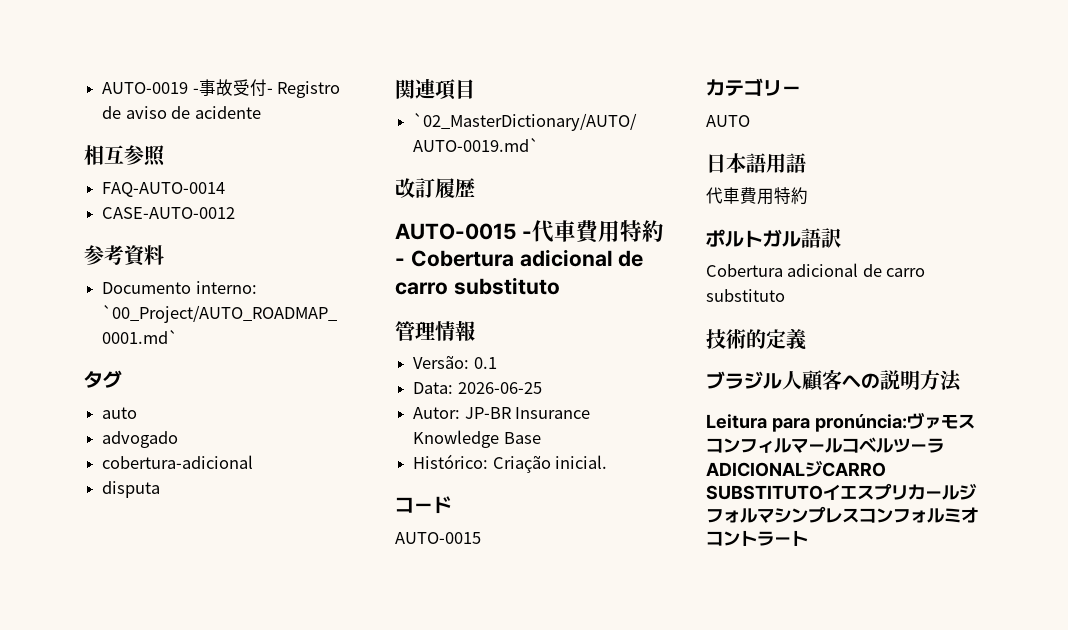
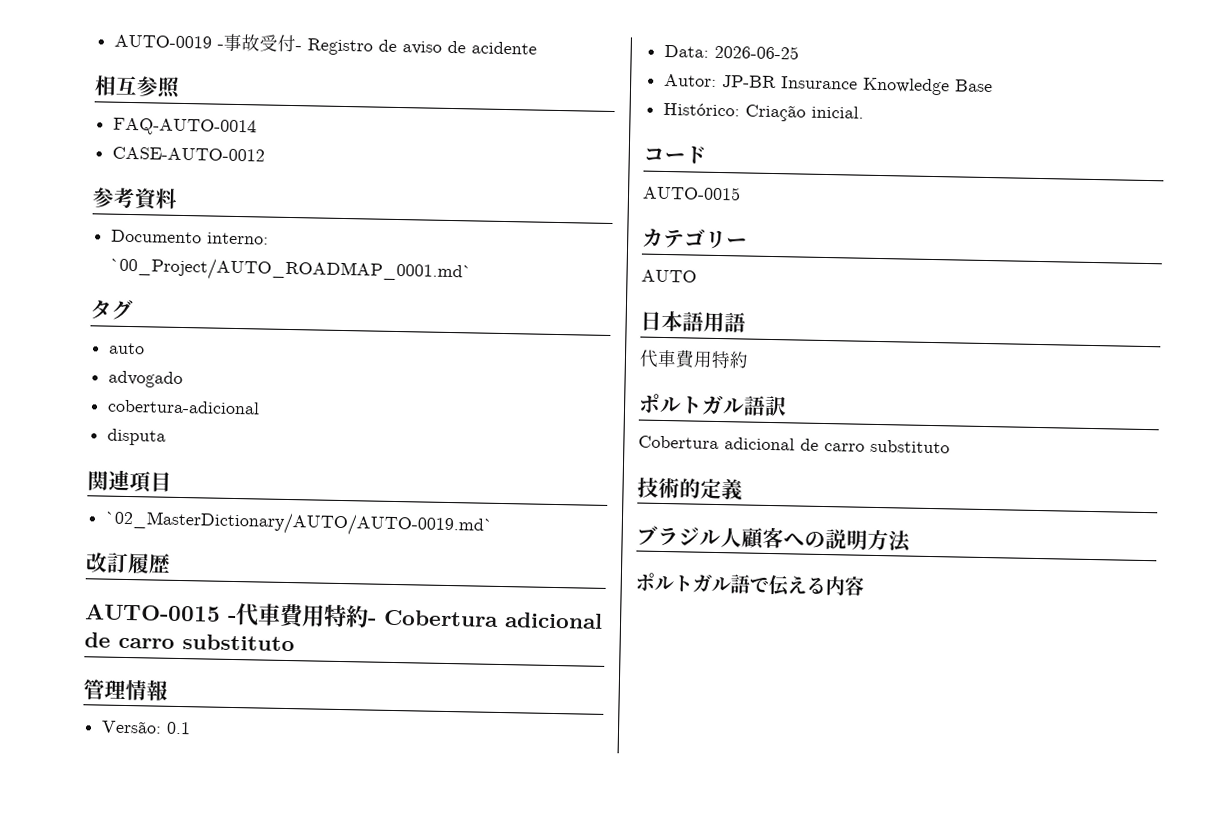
[706,413,975,432] [706,437,944,453] [706,460,886,477] [706,483,977,500] [706,506,978,523] [706,530,808,546] Leitura para pronúncia:ヴァモスコンフィルマールコベルツーラADICIONALジCARRO SUBSTITUTOイエスプリカールジフォルマシンプレスコンフォルミオコントラート -> [635,572,864,597] ポルトガル語で伝える内容

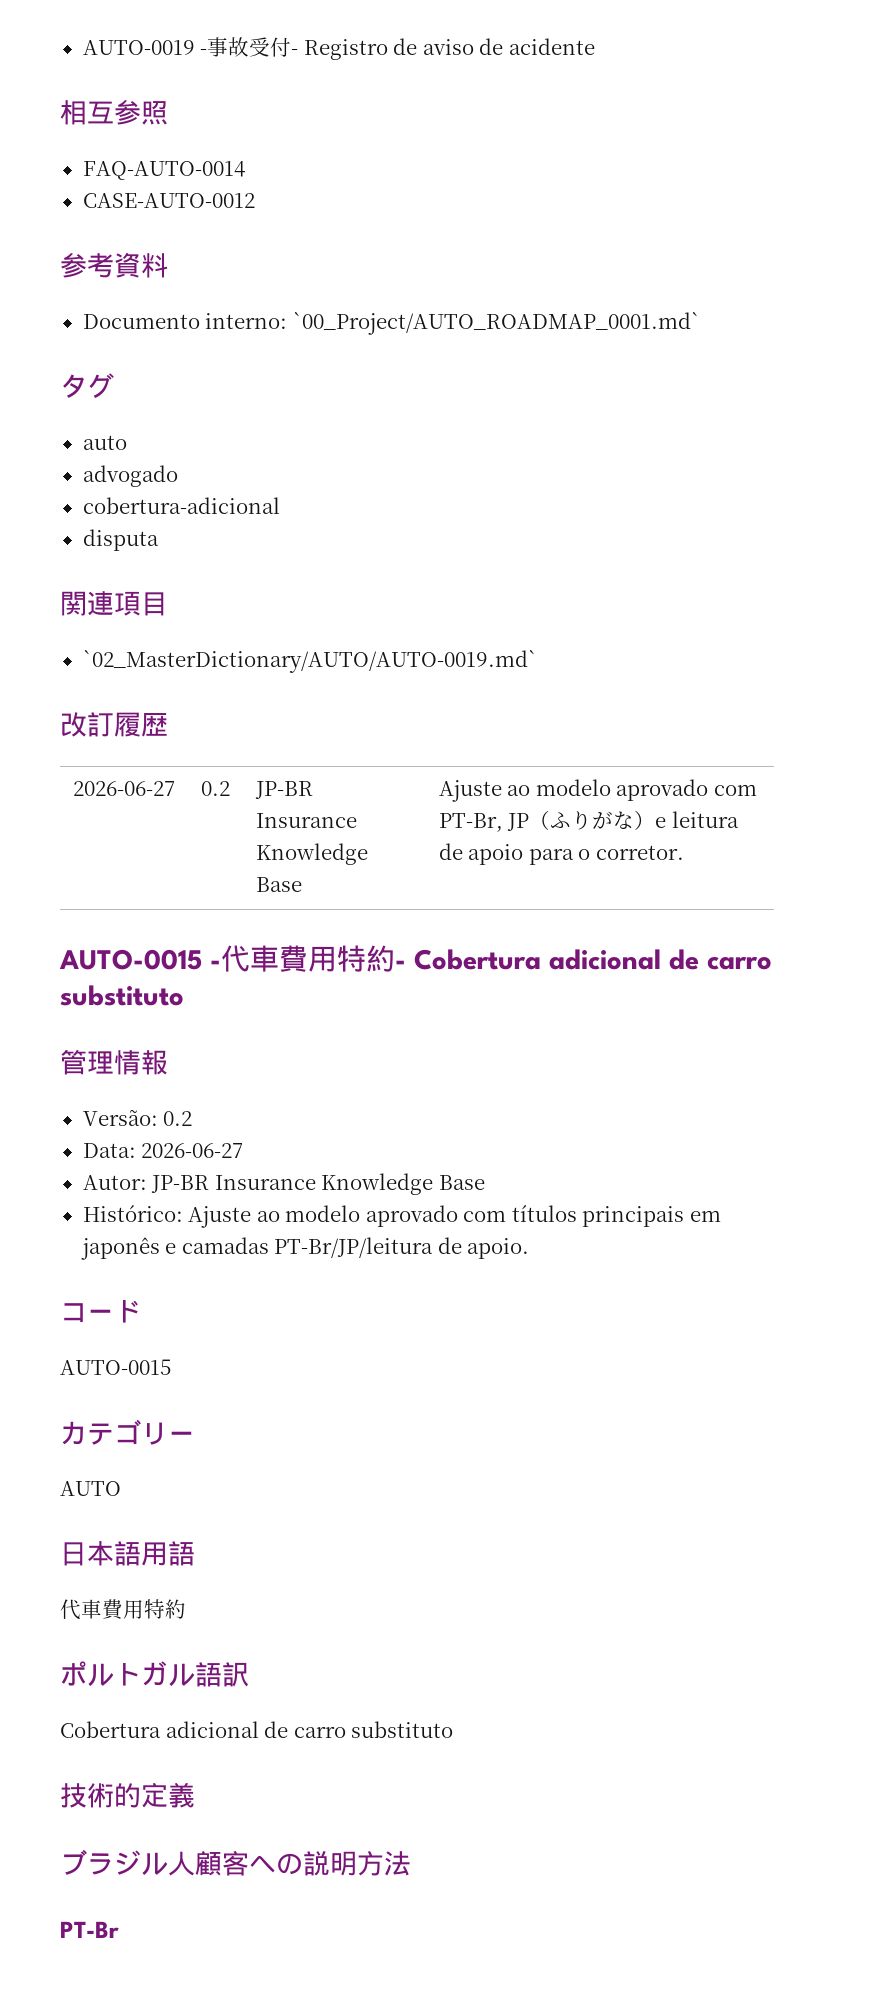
(171, 563) none -> [72,781,175,796] [200,781,230,796] [254,781,313,799] [255,813,357,828] [255,843,368,865] [255,877,302,892] [438,779,757,802] [438,810,739,832] [438,843,684,865] // 2026-06-27 | 0.2 | JP-BR Insurance Knowledge Base | Ajuste ao modelo aprovado com PT-Br, JP（ふりがな）e leitura de apoio para o corretor.
[166,721,192,735] 0.1 -> [163,1111,193,1126] 0.2
[714,44,800,60] 2026-06-25 -> [141,1143,244,1158] 2026-06-27
[745,104,865,122] Criação inicial. -> [188,1205,721,1228] [80,1237,530,1260] Ajuste ao modelo aprovado com títulos principais em japonês e camadas PT-Br/JP/leitura de apoio.
[635,572,864,597] ポルトガル語で伝える内容 -> [60,1921,119,1938] PT-Br

